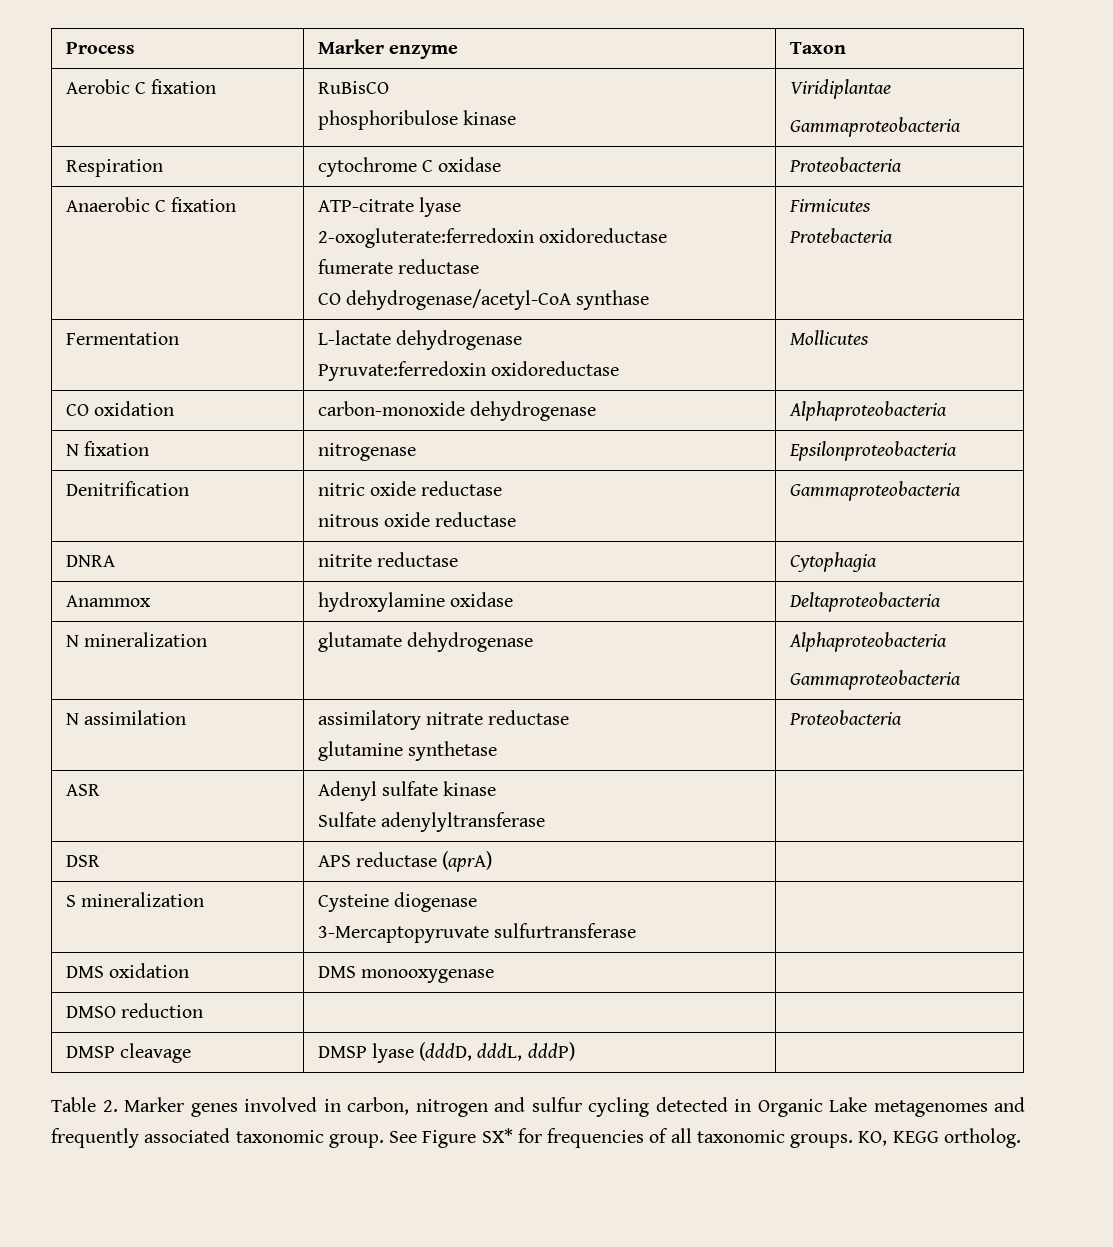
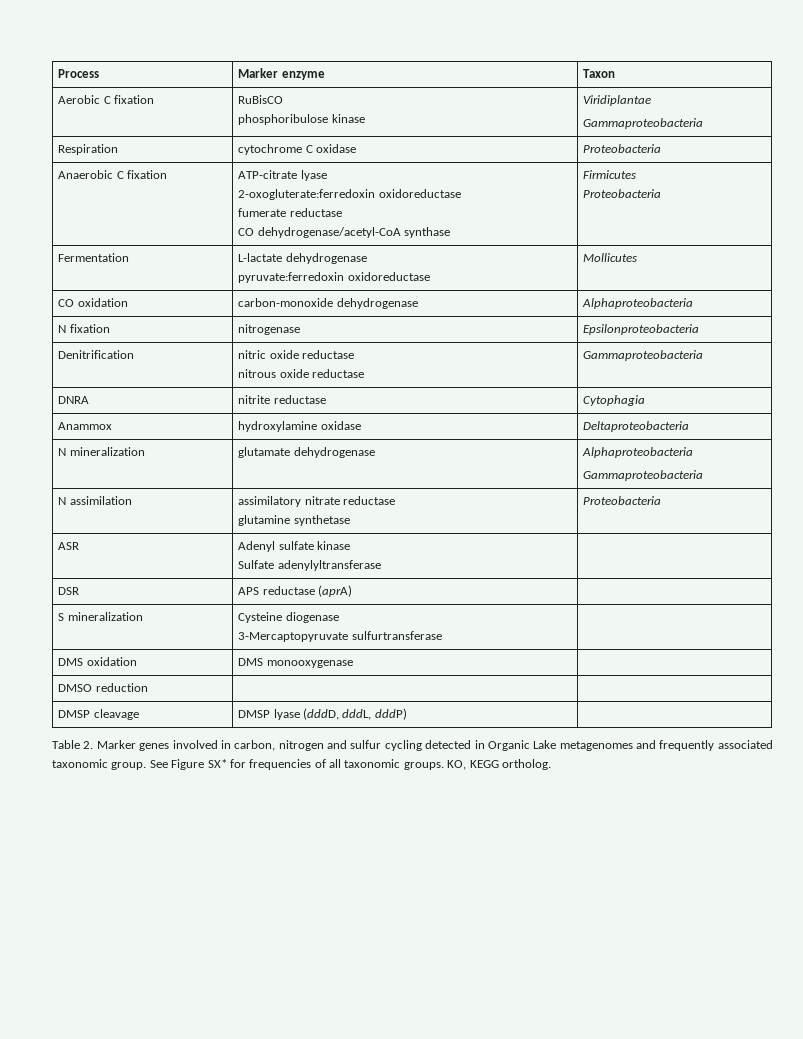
[788,228,893,243] Protebacteria -> [583,189,662,198] Proteobacteria
[317,361,486,381] Pyruvate:ferredoxin -> [238,272,345,283] pyruvate:ferredoxin

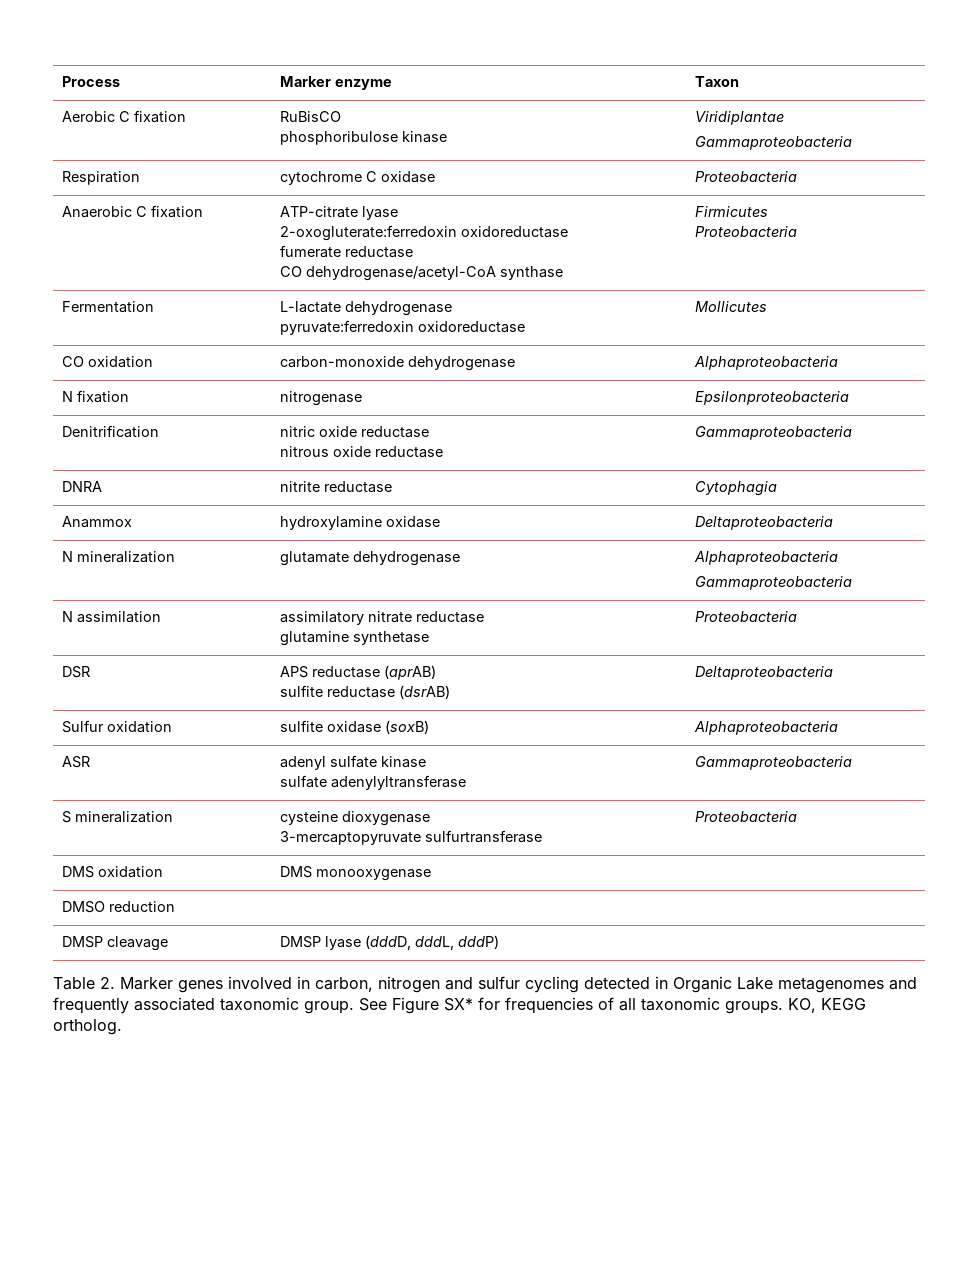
[58,542,80,550] [238,541,350,552] [238,560,381,571] [58,587,80,595] [238,585,352,597] ASR | Adenyl sulfate kinase // Sulfate adenylyltransferase | // DSR | APS reductase (aprA) | -> [62,666,91,678] [280,665,437,680] [280,685,451,699] [695,666,834,680] [62,720,173,733] [280,720,430,734] [694,721,839,735] [62,756,91,768] [280,755,427,770] [280,775,467,790] [695,756,853,770] DSR | APS reductase (aprAB) // sulfite reductase (dsrAB) | Deltaproteobacteria // Sulfur oxidation | sulfite oxidase (soxB) | Alphaproteobacteria // ASR | adenyl sulfate kinase // sulfate adenylyltransferase | Gammaproteobacteria
[238,612,339,623] [238,632,349,642] Cysteine diogenase // 3-Mercaptopyruvate -> [280,811,431,826] [280,831,422,845] cysteine dioxygenase // 3-mercaptopyruvate
(442, 635) none -> [695,811,798,822] Proteobacteria

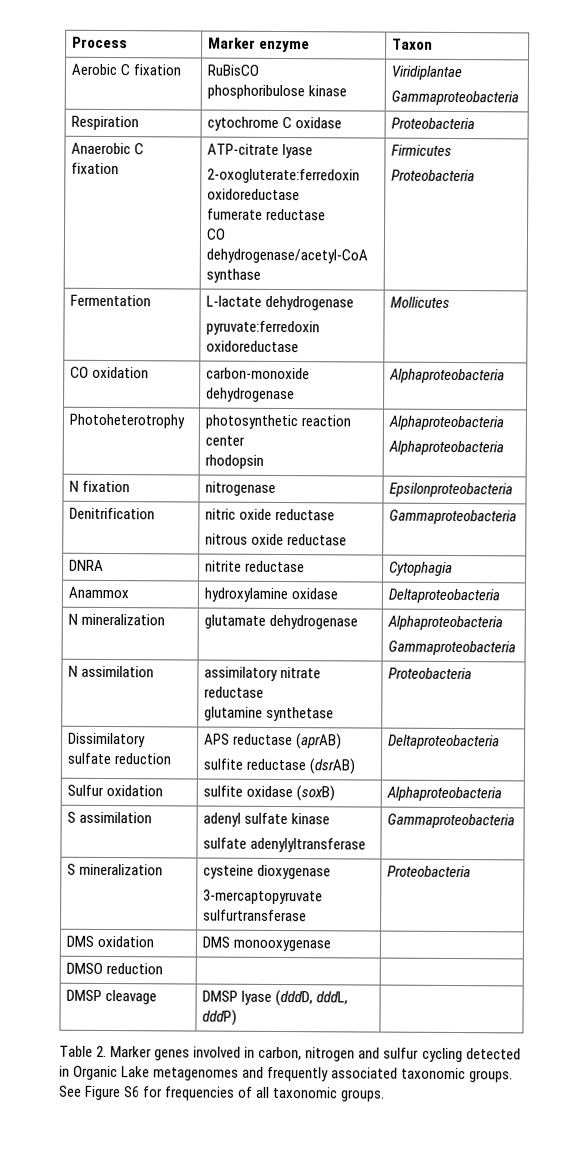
(839, 363) none -> [69,413,186,429] [205,414,352,430] [205,435,246,446] [205,454,265,469] [388,415,505,431] [388,440,505,456] // Photoheterotrophy | photosynthetic reaction center // rhodopsin | Alphaproteobacteria // Alphaproteobacteria
[62,666,91,678] DSR -> [68,732,147,748] [67,752,173,765] Dissimilatory sulfate reduction
[62,756,91,768] ASR -> [67,811,153,824] S assimilation
[304,1001,354,1014] group. -> [469,1070,514,1083] groups.
[444,998,473,1011] SX* -> [124,1086,141,1098] S6
[788,998,866,1013] [53,1019,122,1035] KO, KEGG ortholog. -> (386, 1095) none

